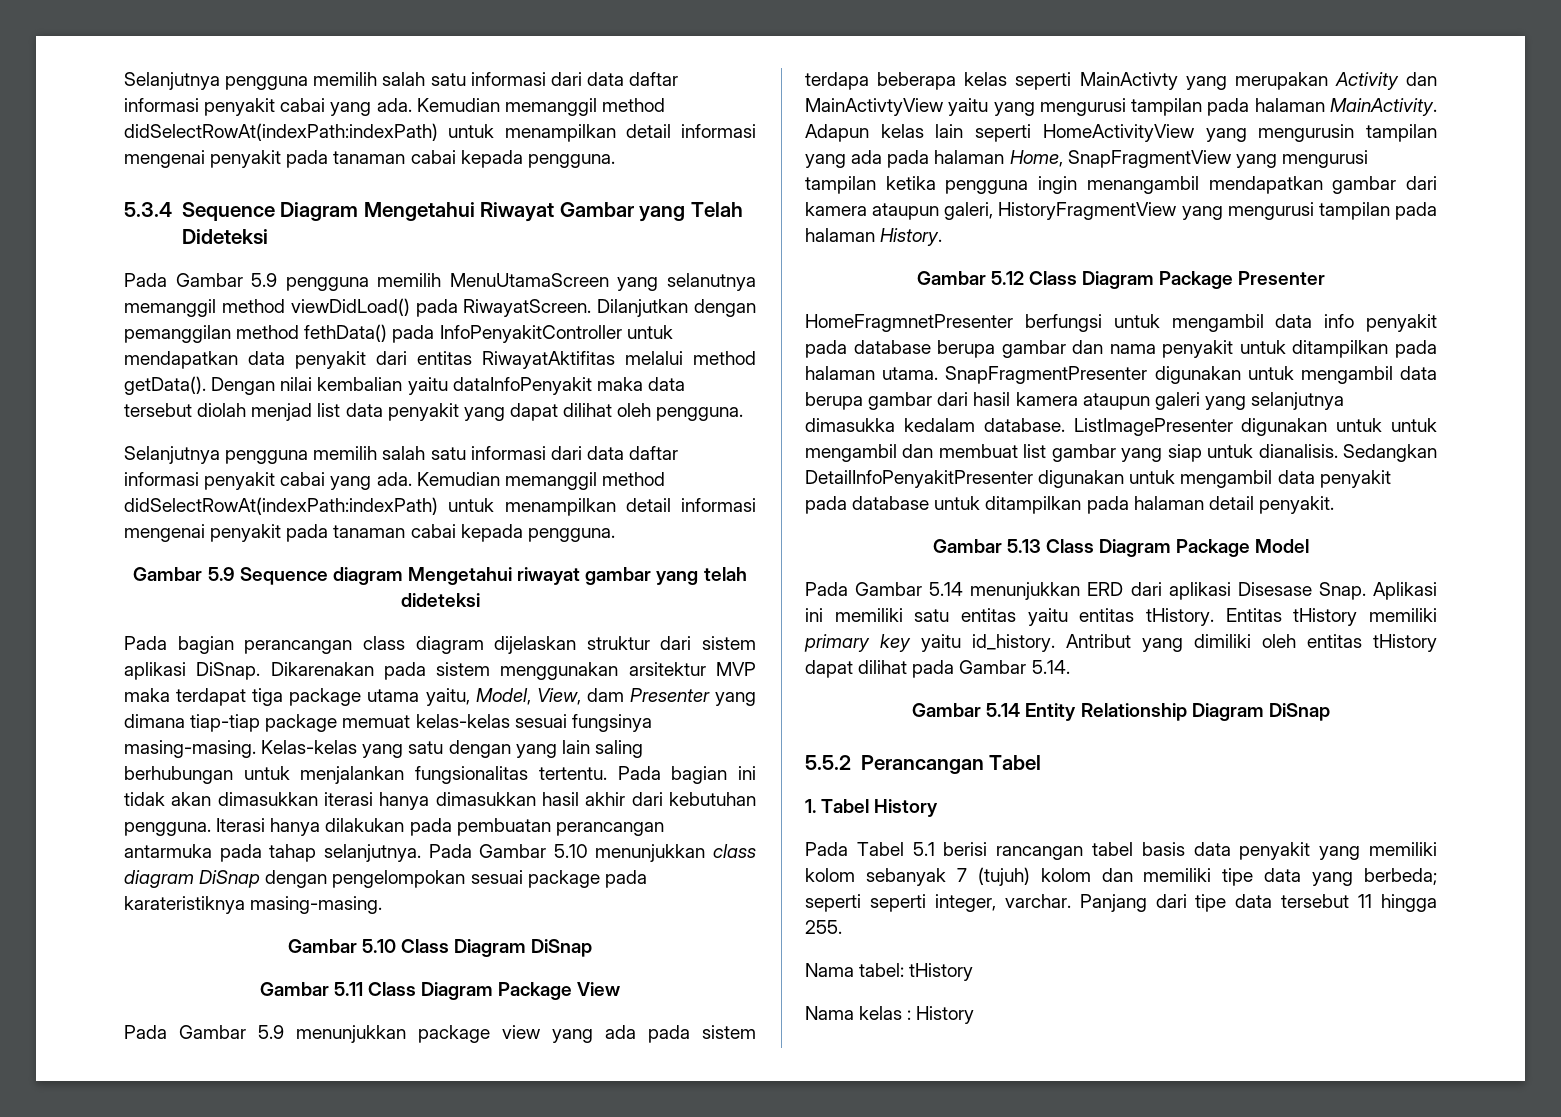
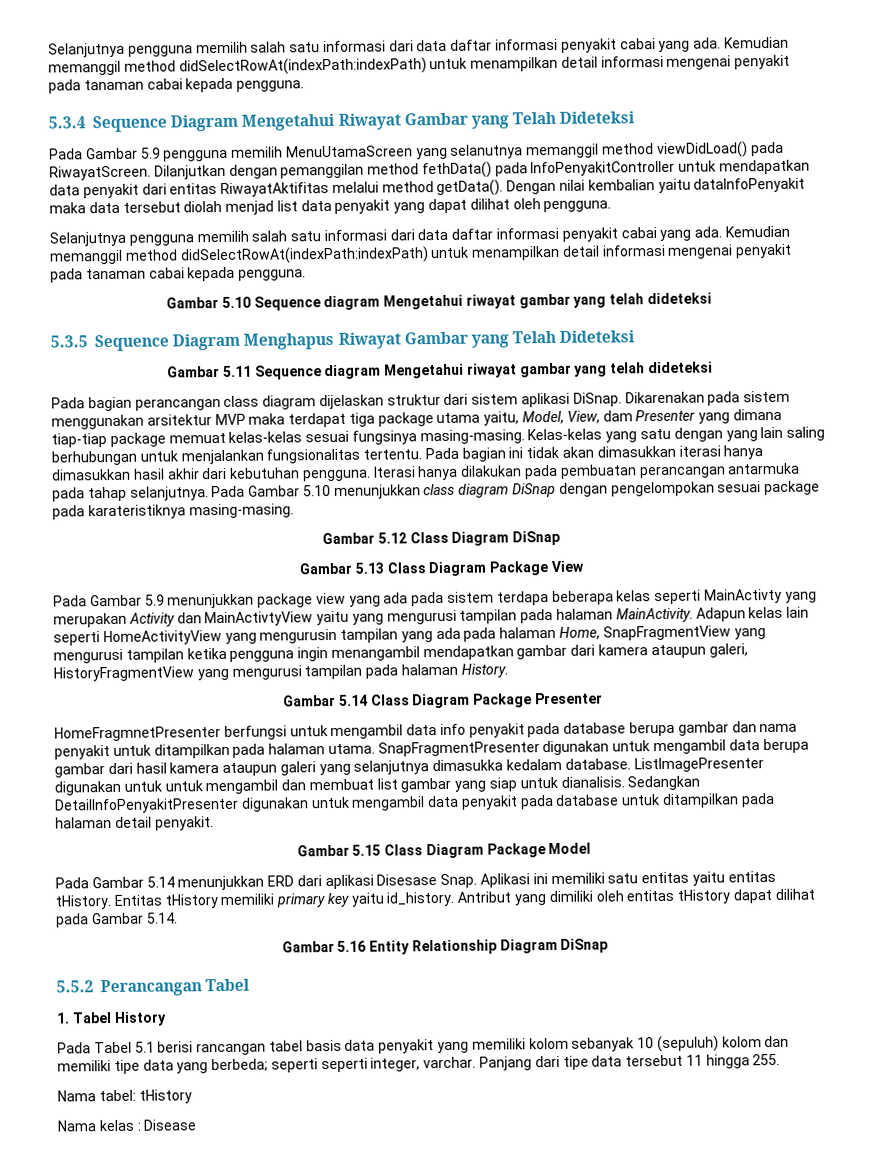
[207,567,235,581] 5.9 -> [221,292,713,311] [50,330,636,352] [166,365,252,378] 5.10 Sequence diagram Mengetahui riwayat gambar yang telah dideteksi // 5.3.5 Sequence Diagram Menghapus Riwayat Gambar yang Telah Dideteksi // Gambar 5.11
[361,939,396,953] 5.10 -> [377,532,407,544] 5.12
[333,982,363,996] 5.11 -> [354,562,384,574] 5.13
[990,271,1024,285] 5.12 -> [338,694,368,706] 5.14
[1006,539,1041,553] 5.13 -> [352,844,382,856] 5.15
[986,703,1021,717] 5.14 -> [337,940,367,952] 5.16
[956,867,1030,886] 7 (tujuh) -> [637,1035,719,1053] 10 (sepuluh)
[916,1006,975,1024] History -> [143,1119,198,1131] Disease

